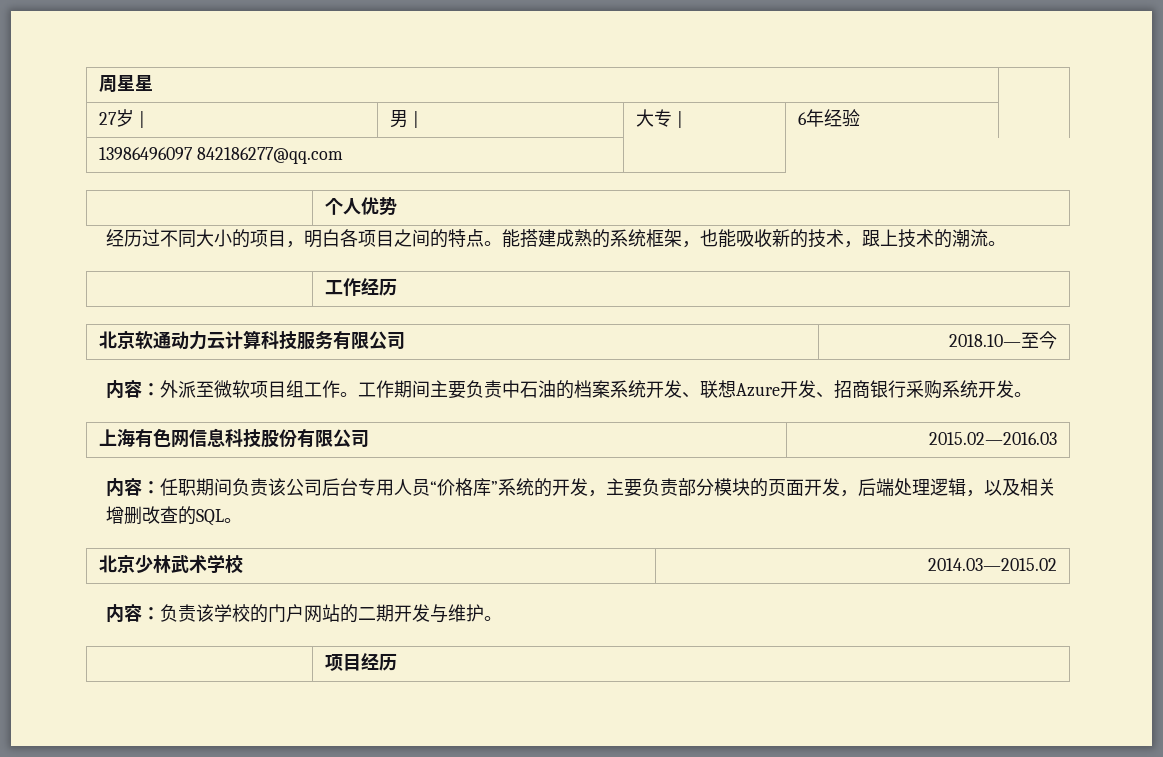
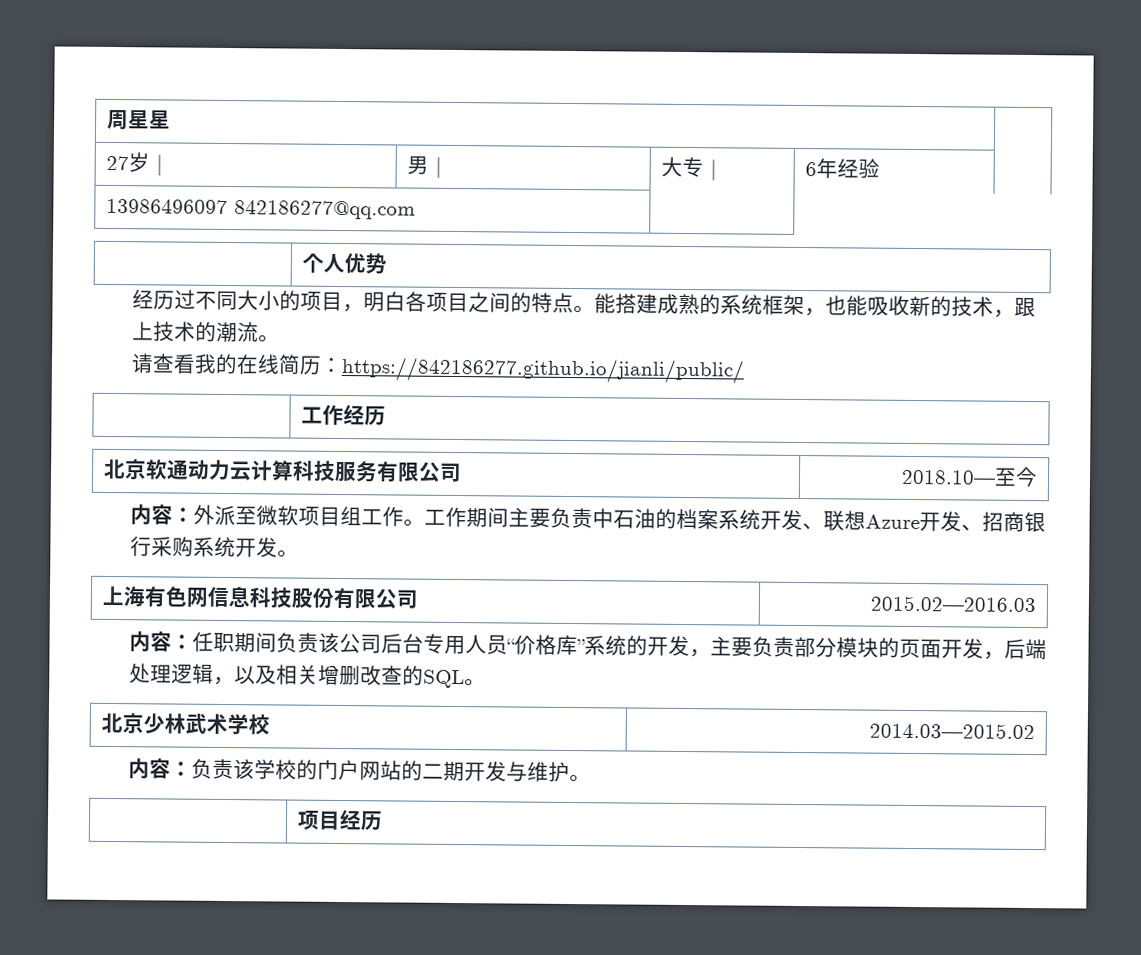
(1006, 243) none -> [131,353,746,384] // 请查看我的在线简历：https://842186277.github.io/jianli/public/

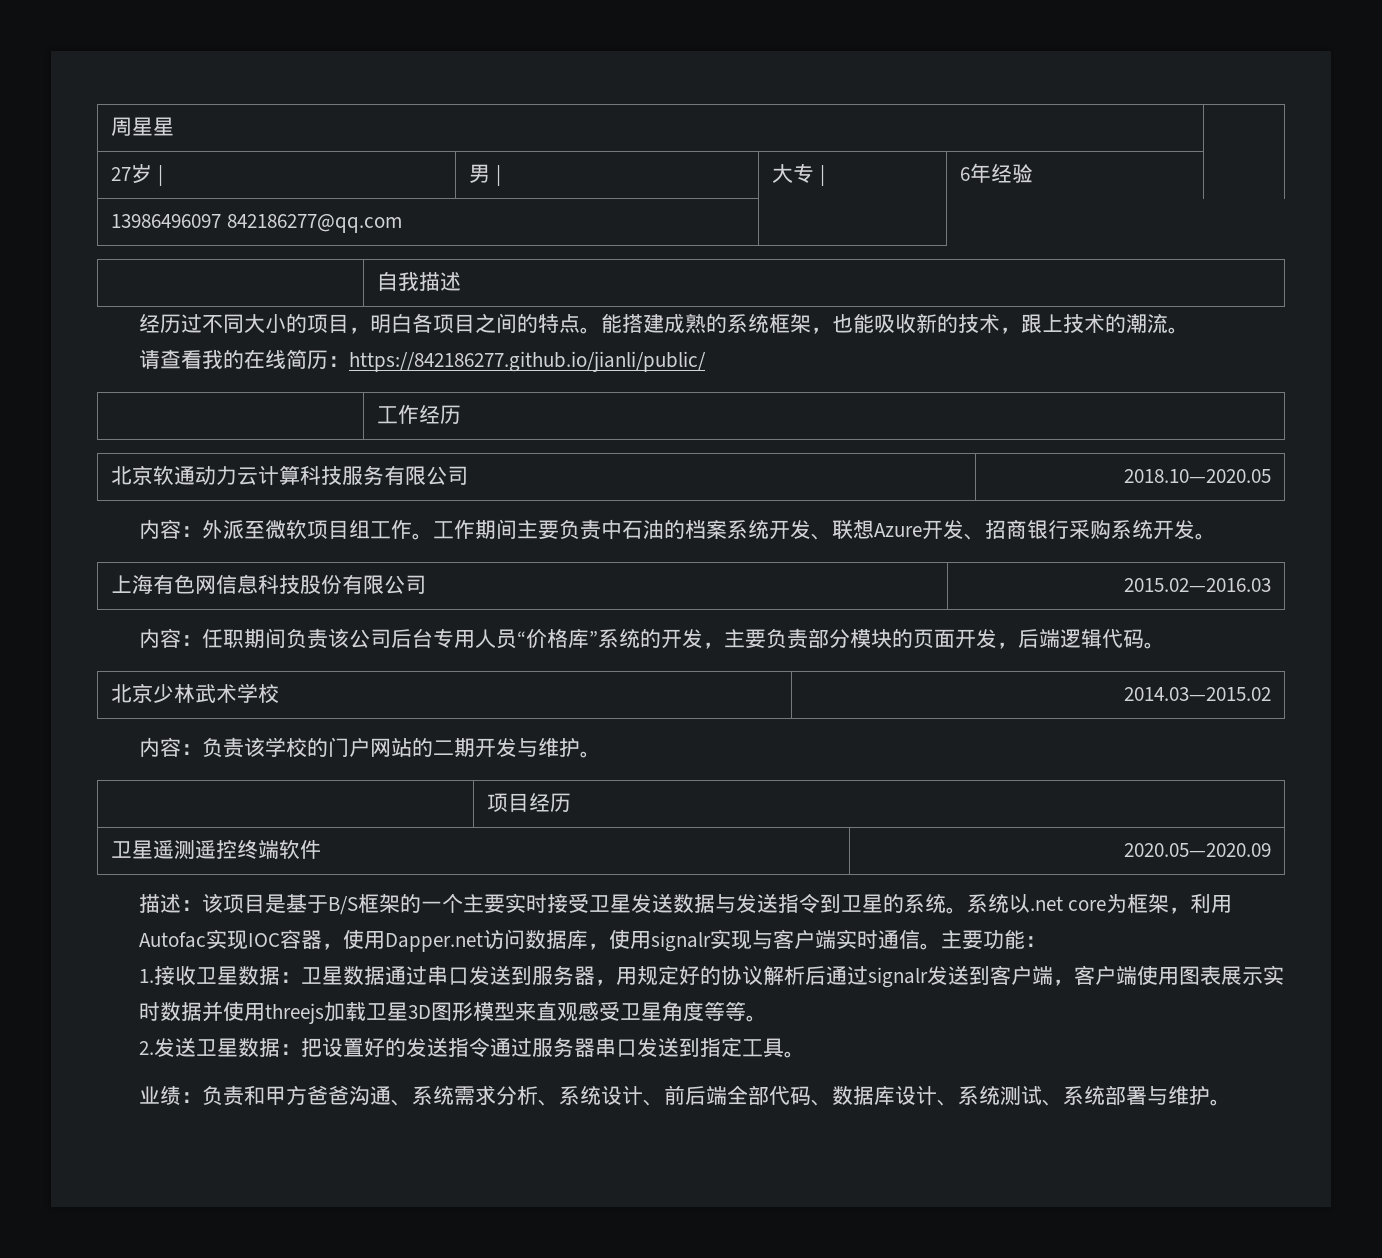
[301,252,387,275] 个人优势 -> [377,271,462,291] 自我描述
[901,466,1039,488] 2018.10—至今 -> [1123,469,1271,483] 2018.10—2020.05
[129,663,466,689] 处理逻辑，以及相关增删改查的SQL -> [1059,629,1144,649] 逻辑代码
(383, 821) none -> [111,839,322,859] [1123,843,1271,857] [138,893,1233,915] [138,929,1046,952] [138,965,1284,988] [138,1001,767,1024] [138,1037,805,1058] [138,1085,1231,1106] // 卫星遥测遥控终端软件 | 2020.05—2020.09 // 描述：该项目是基于B/S框架的一个主要实时接受卫星发送数据与发送指令到卫星的系统。系统以.net core为框架，利用Autofac实现IOC容器，使用Dapper.net访问数据库，使用signalr实现与客户端实时通信。主要功能： // 1.接收卫星数据：卫星数据通过串口发送到服务器，用规定好的协议解析后通过signalr发送到客户端，客户端使用图表展示实时数据并使用threejs加载卫星3D图形模型来直观感受卫星角度等等。 // 2.发送卫星数据：把设置好的发送指令通过服务器串口发送到指定工具。 // 业绩：负责和甲方爸爸沟通、系统需求分析、系统设计、前后端全部代码、数据库设计、系统测试、系统部署与维护。

